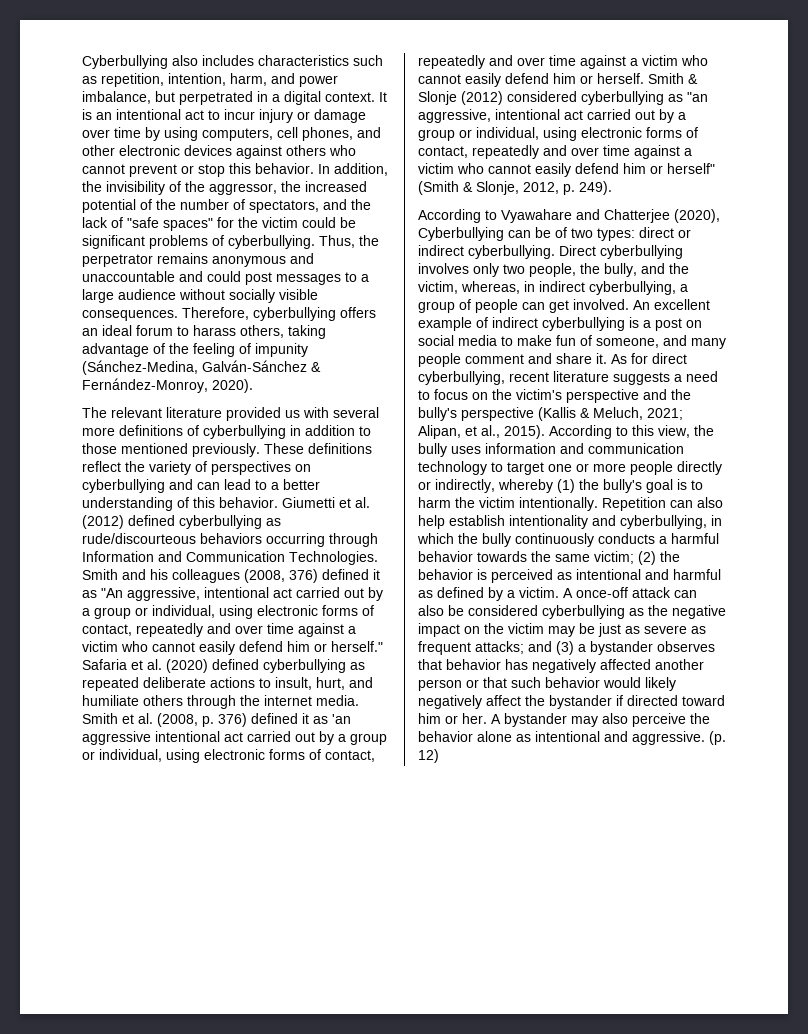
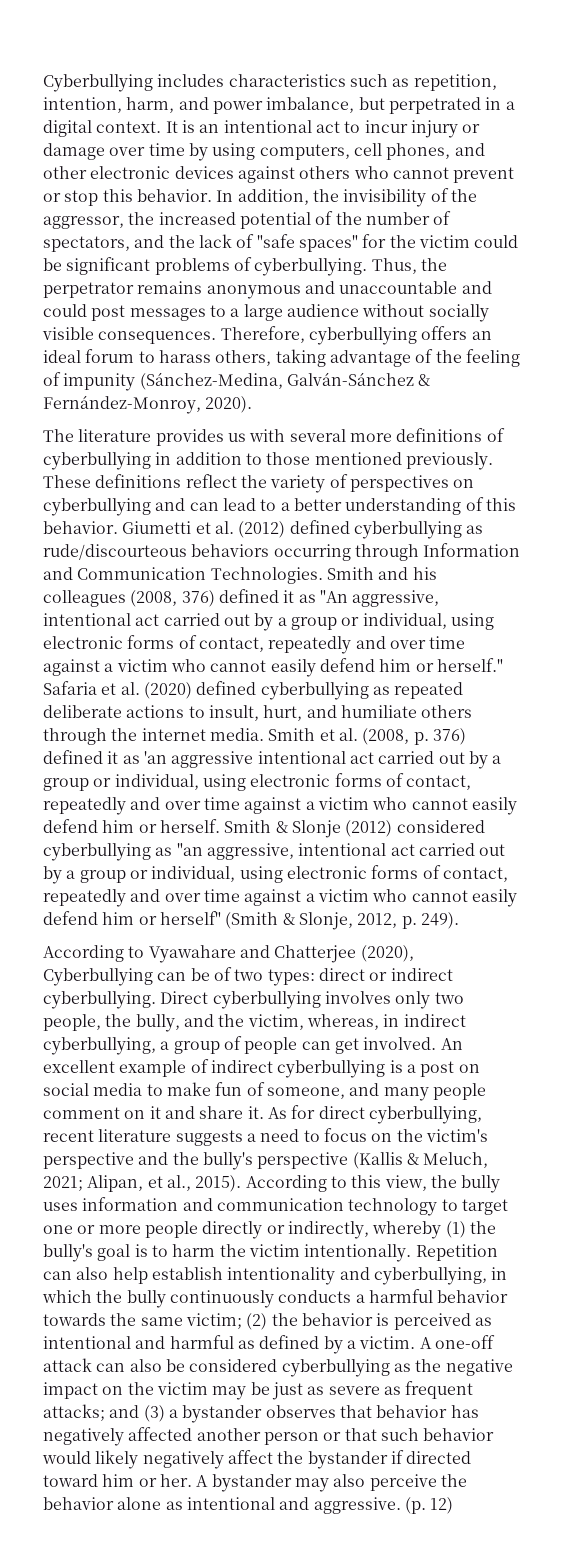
[82,55,198,69] Cyberbullying also -> [43,74,153,92] Cyberbullying
[111,407,281,421] relevant literature provided -> [78,429,224,446] literature provides
(524, 359) none -> [124,1106,161,1119] on it
[576,587,628,598] once-off -> [434,1335,495,1349] one-off

